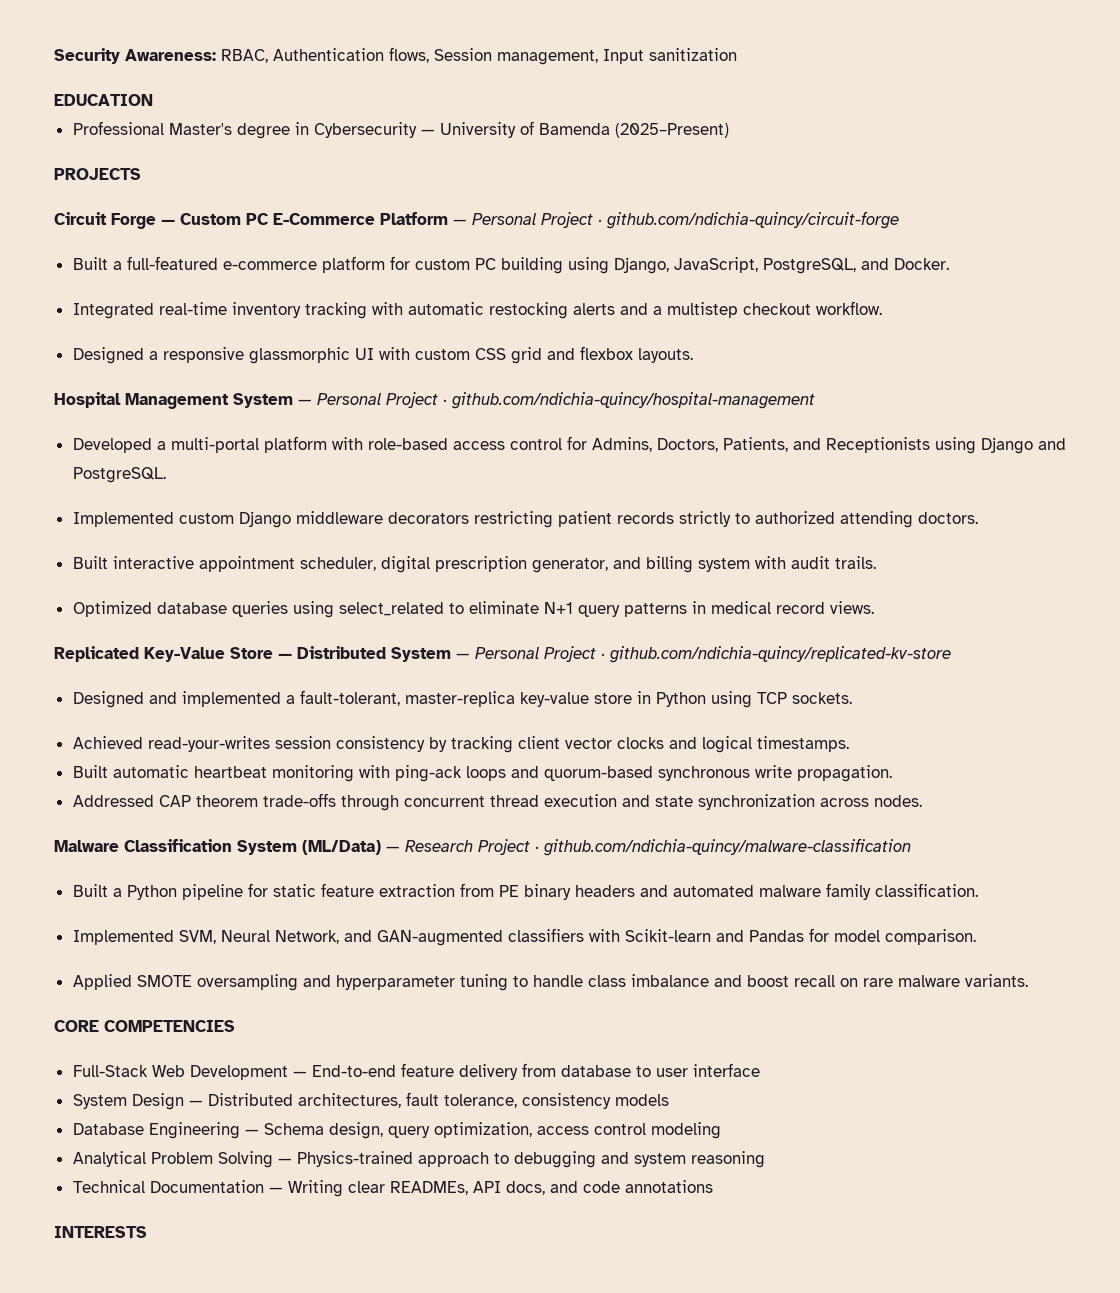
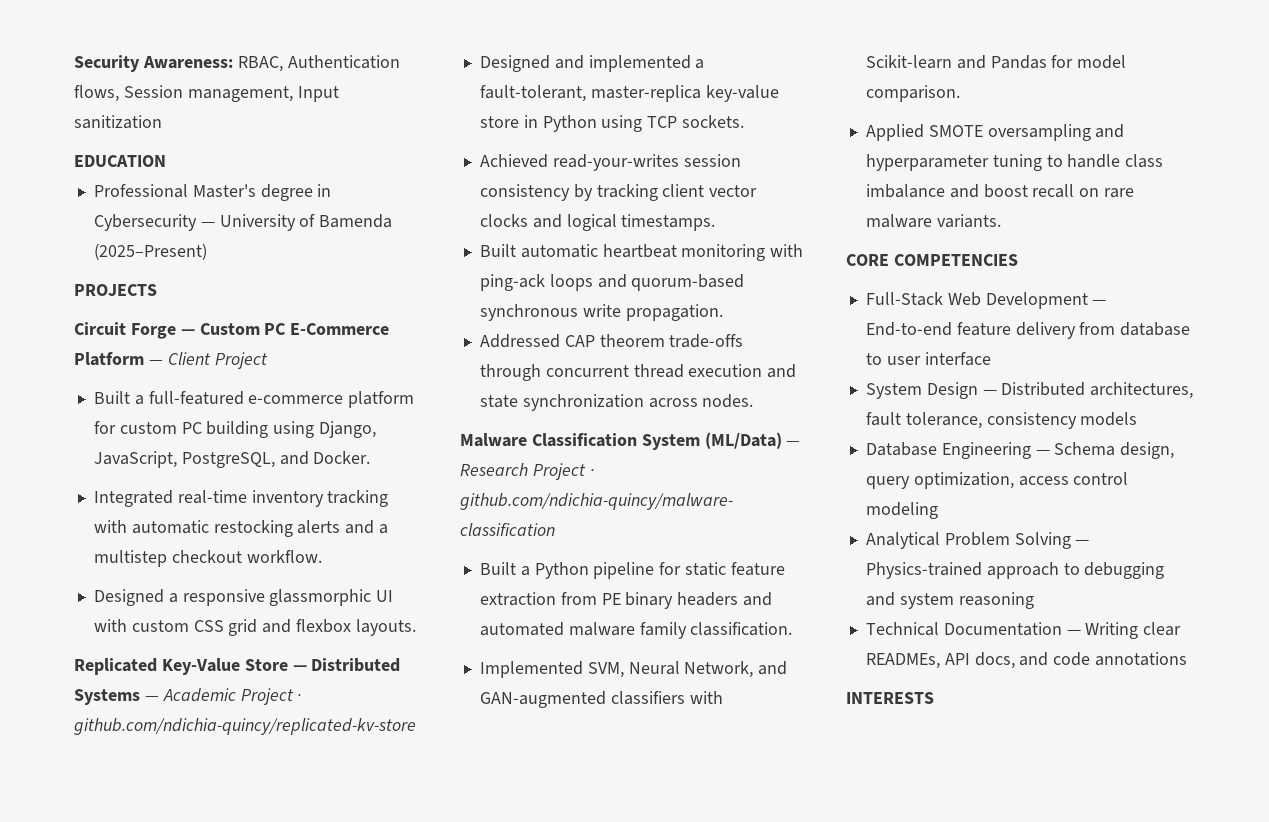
[472,211,899,229] Personal Project · github.com/ndichia-quincy/circuit-forge -> [167,352,268,369] Client Project
[54,392,815,409] [72,436,1066,454] [72,467,166,483] [72,511,978,528] [72,556,876,573] [72,601,874,618] // Hospital Management System — Personal Project · github.com/ndichia-quincy/hospital-management // Developed a multi-portal platform with role-based access control for Admins, Doctors, Patients, and Receptionists using Django and PostgreSQL. // Implemented custom Django middleware decorators restricting patient records strictly to authorized attending doctors. // Built interactive appointment scheduler, digital prescription generator, and billing system with audit trails. // Optimized database queries using select_related to eliminate N+1 query patterns in medical record views. -> (416, 627) none
[391,647,539,662] System — Personal -> [74,688,236,705] Systems — Academic

